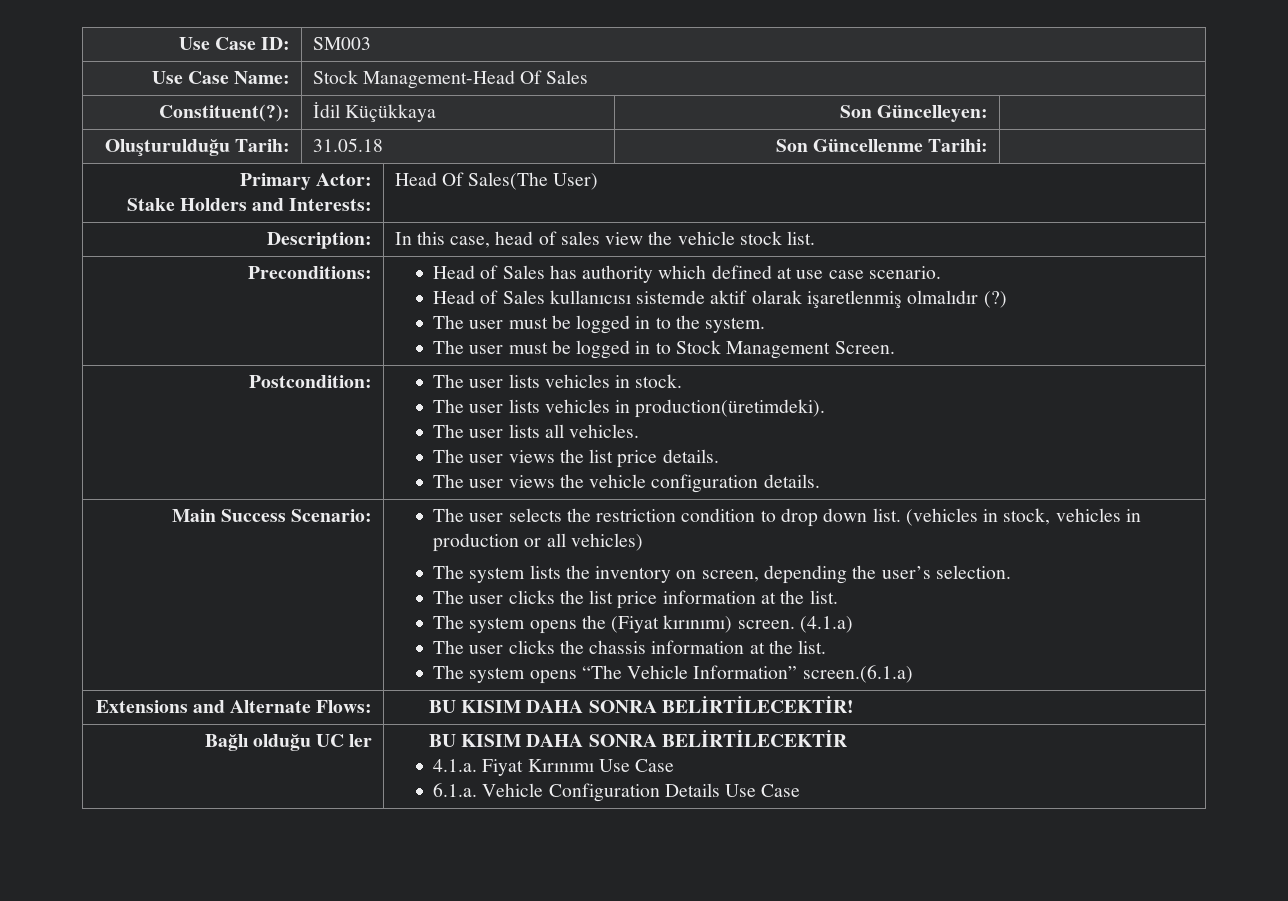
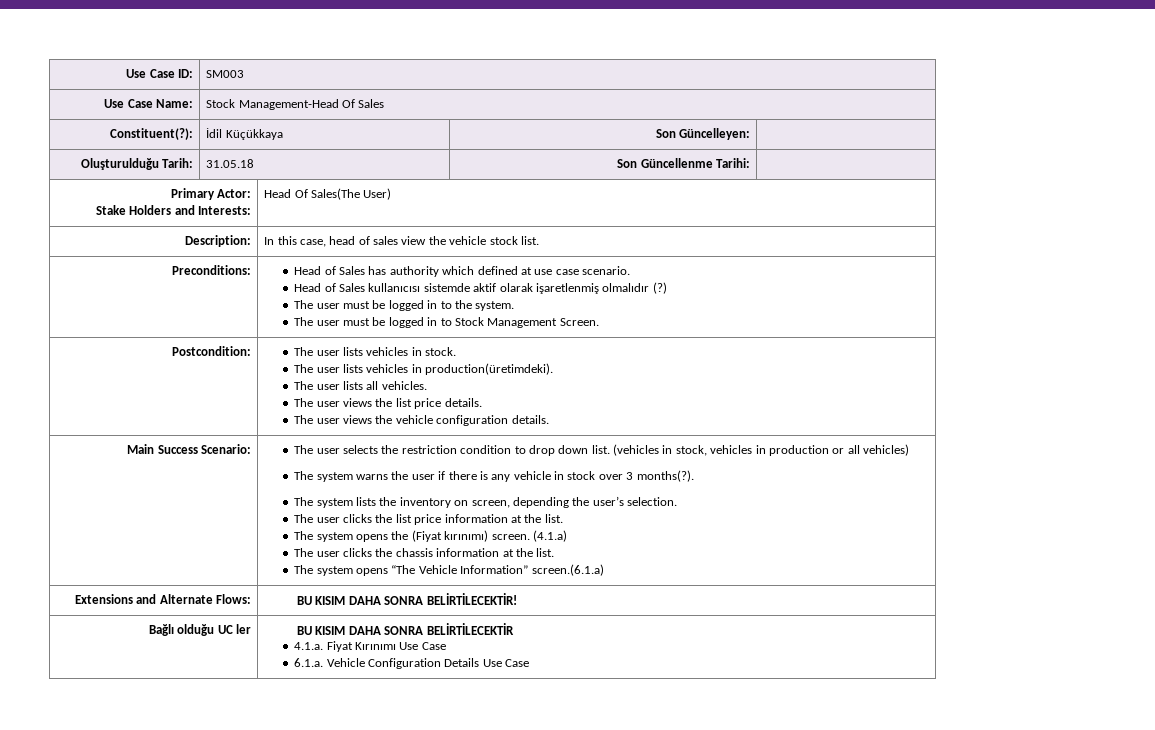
(643, 542) none -> [294,470,694,482] // The system warns the user if there is any vehicle in stock over 3 months(?).

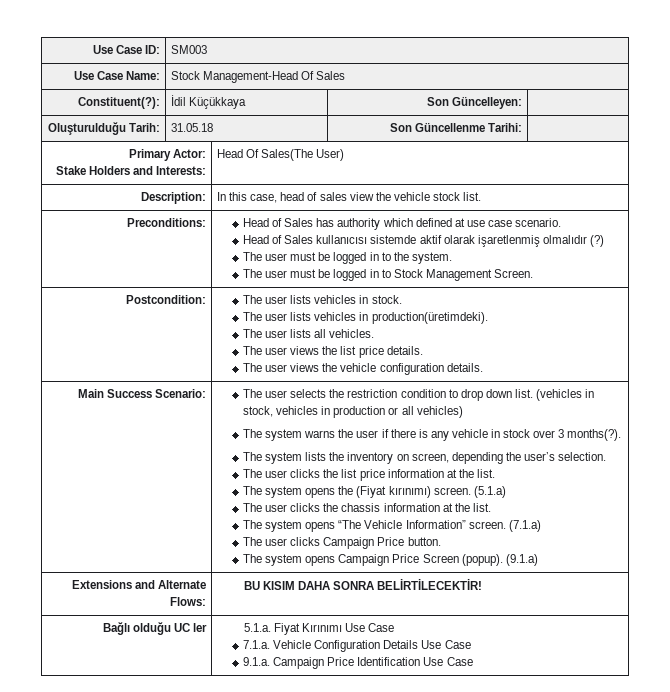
[532,530,567,542] (4.1.a) -> [473,486,506,498] (5.1.a)
[531,564,604,576] screen.(6.1.a) -> [468,520,541,532] [242,537,441,549] [242,554,538,566] screen. (7.1.a) // The user clicks Campaign Price button. // The system opens Campaign Price Screen (popup). (9.1.a)
[297,623,514,635] [294,642,324,650] BU KISIM DAHA SONRA BELİRTİLECEKTİR // 4.1.a. -> [243,623,271,632] 5.1.a.
[294,658,324,667] 6.1.a. -> [242,640,270,649] 7.1.a.
(530, 663) none -> [242,657,473,669] // 9.1.a. Campaign Price Identification Use Case

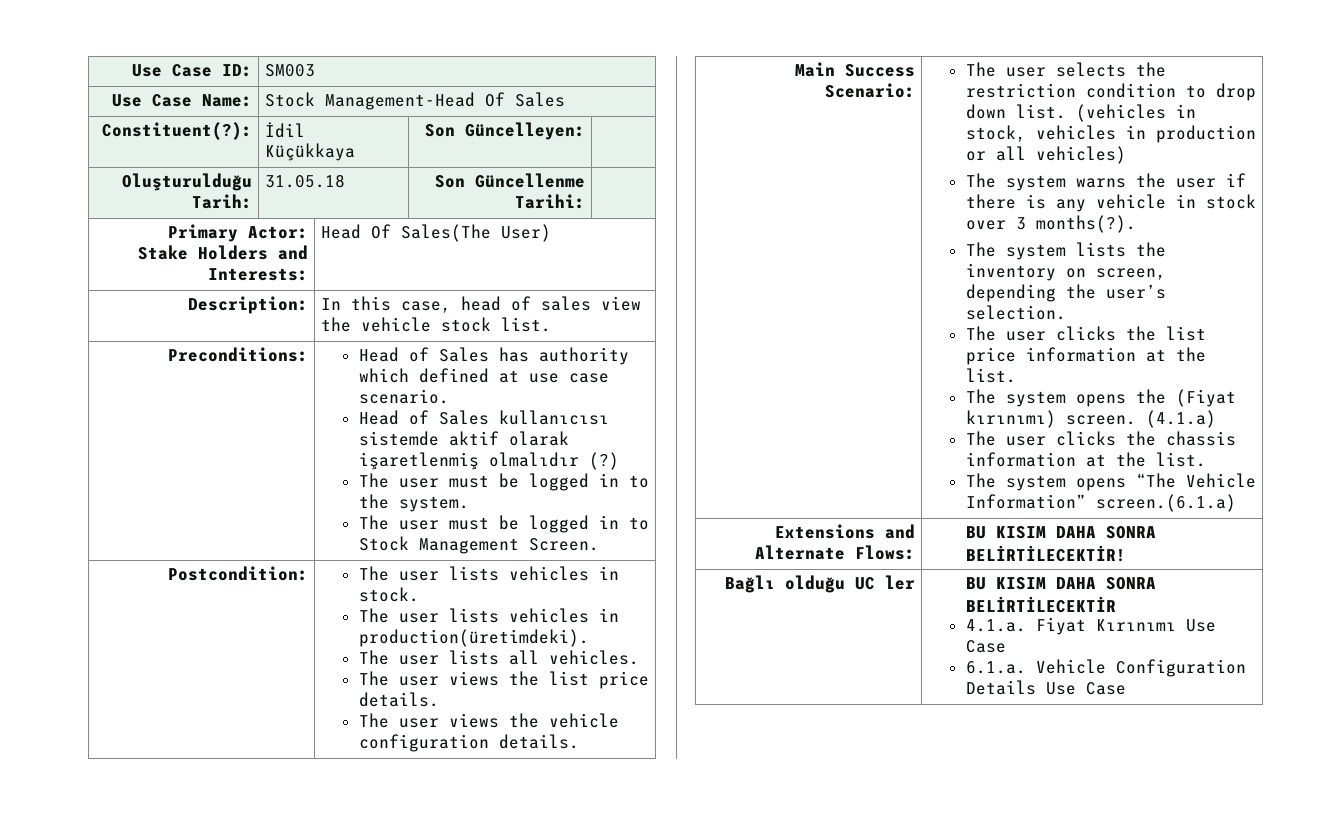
[473,486,506,498] (5.1.a) -> [1145,410,1216,428] (4.1.a)
[468,520,541,532] [242,537,441,549] [242,554,538,566] screen. (7.1.a) // The user clicks Campaign Price button. // The system opens Campaign Price Screen (popup). (9.1.a) -> [1095,494,1236,512] screen.(6.1.a)
[243,623,271,632] 5.1.a. -> [965,577,1156,590] [965,596,1116,613] [965,619,1026,632] BU KISIM DAHA SONRA BELİRTİLECEKTİR // 4.1.a.
[242,640,270,649] 7.1.a. -> [965,661,1026,674] 6.1.a.
[242,657,473,669] // 9.1.a. Campaign Price Identification Use Case -> (1126, 688) none

